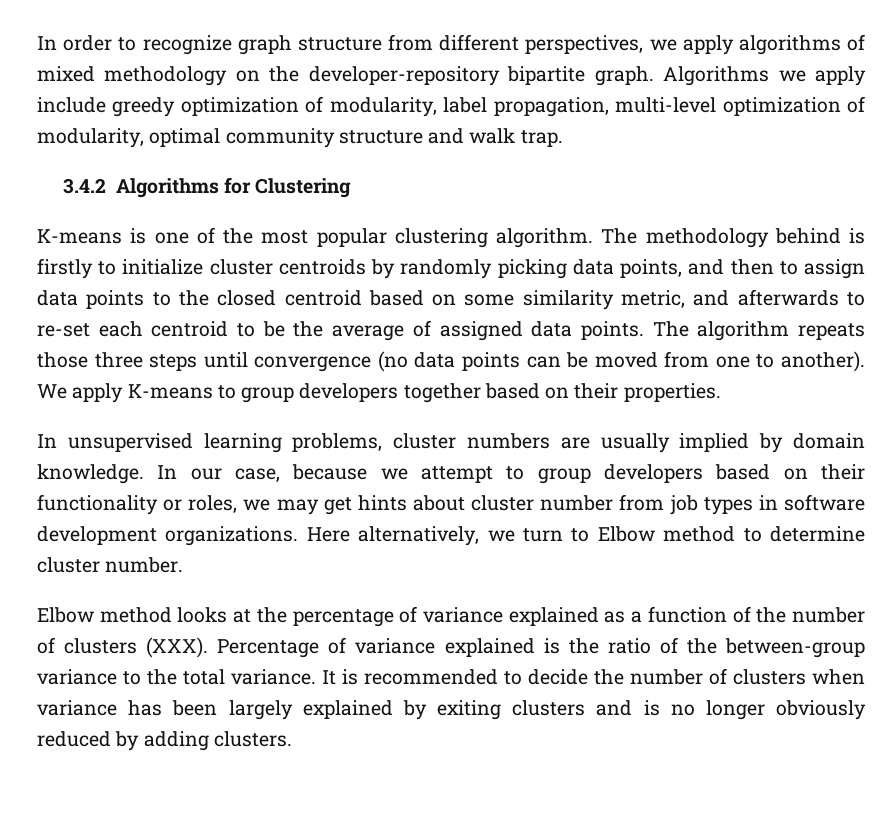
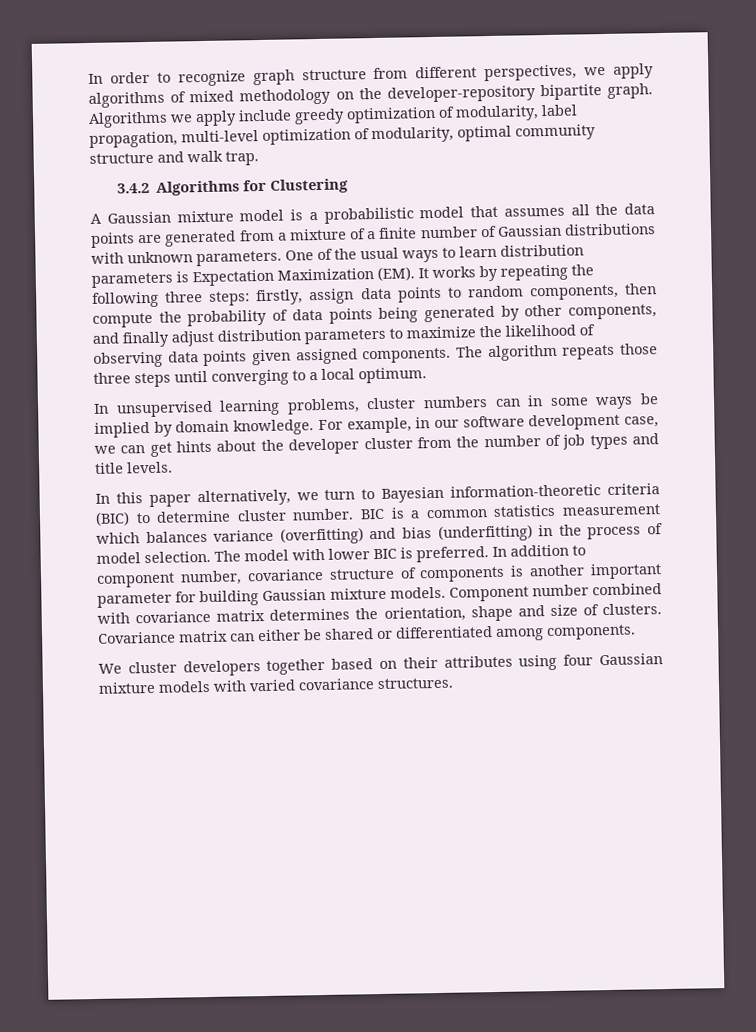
[37,227,865,248] [37,258,866,279] [37,289,865,310] [37,320,644,341] K-means is one of the most popular clustering algorithm. The methodology behind is firstly to initialize cluster centroids by randomly picking data points, and then to assign data points to the closed centroid based on some similarity metric, and afterwards to re-set each centroid to be the average of assigned data points. -> [90,203,655,224] [91,223,656,248] [91,244,584,267] [91,264,594,288] [92,283,658,308] [92,304,657,328] [92,324,595,348] [93,347,452,368] A Gaussian mixture model is a probabilistic model that assumes all the data points are generated from a mixture of a finite number of Gaussian distributions with unknown parameters. One of the usual ways to learn distribution parameters is Expectation Maximization (EM). It works by repeating the following three steps: firstly, assign data points to random components, then compute the probability of data points being generated by other components, and finally adjust distribution parameters to maximize the likelihood of observing data points given assigned components.
[254,351,865,372] [37,383,721,403] convergence (no data points can be moved from one to another). We apply K-means to group developers together based on their properties. -> [211,367,427,386] converging to a local optimum.
[560,433,865,453] [37,464,865,484] [37,494,865,515] [37,526,865,546] [37,557,184,573] [37,606,865,627] [37,637,866,658] [37,668,865,685] [37,700,866,720] [37,731,292,751] are usually implied by domain knowledge. In our case, because we attempt to group developers based on their functionality or roles, we may get hints about cluster number from job types in software development organizations. Here alternatively, we turn to Elbow method to determine cluster number. // Elbow method looks at the percentage of variance explained as a function of the number of clusters (XXX). Percentage of variance explained is the ratio of the between-group variance to the total variance. It is recommended to decide the number of clusters when variance has been largely explained by exiting clusters and is no longer obviously reduced by adding clusters. -> [494,393,660,410] [94,413,659,438] [94,433,659,457] [95,461,173,474] [95,483,661,507] [95,504,662,526] [96,523,664,545] [96,544,586,564] [96,563,662,588] [97,583,662,608] [97,603,663,624] [97,624,636,644] [98,653,664,677] [98,677,454,694] can in some ways be implied by domain knowledge. For example, in our software development case, we can get hints about the developer cluster from the number of job types and title levels. // In this paper alternatively, we turn to Bayesian information-theoretic criteria (BIC) to determine cluster number. BIC is a common statistics measurement which balances variance (overfitting) and bias (underfitting) in the process of model selection. The model with lower BIC is preferred. In addition to component number, covariance structure of components is another important parameter for building Gaussian mixture models. Component number combined with covariance matrix determines the orientation, shape and size of clusters. Covariance matrix can either be shared or differentiated among components. // We cluster developers together based on their attributes using four Gaussian mixture models with varied covariance structures.

